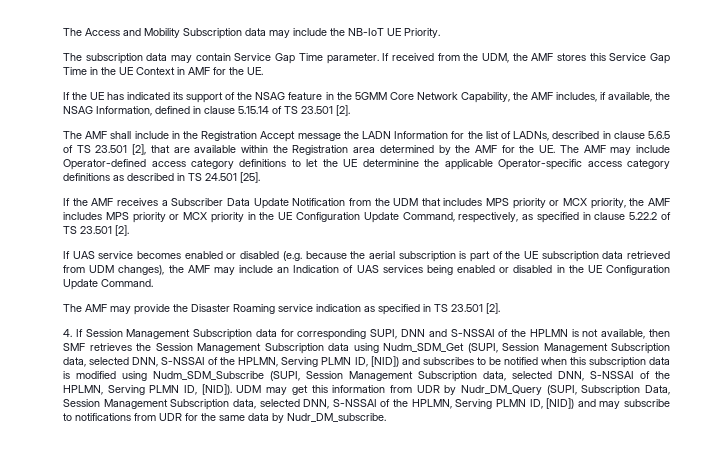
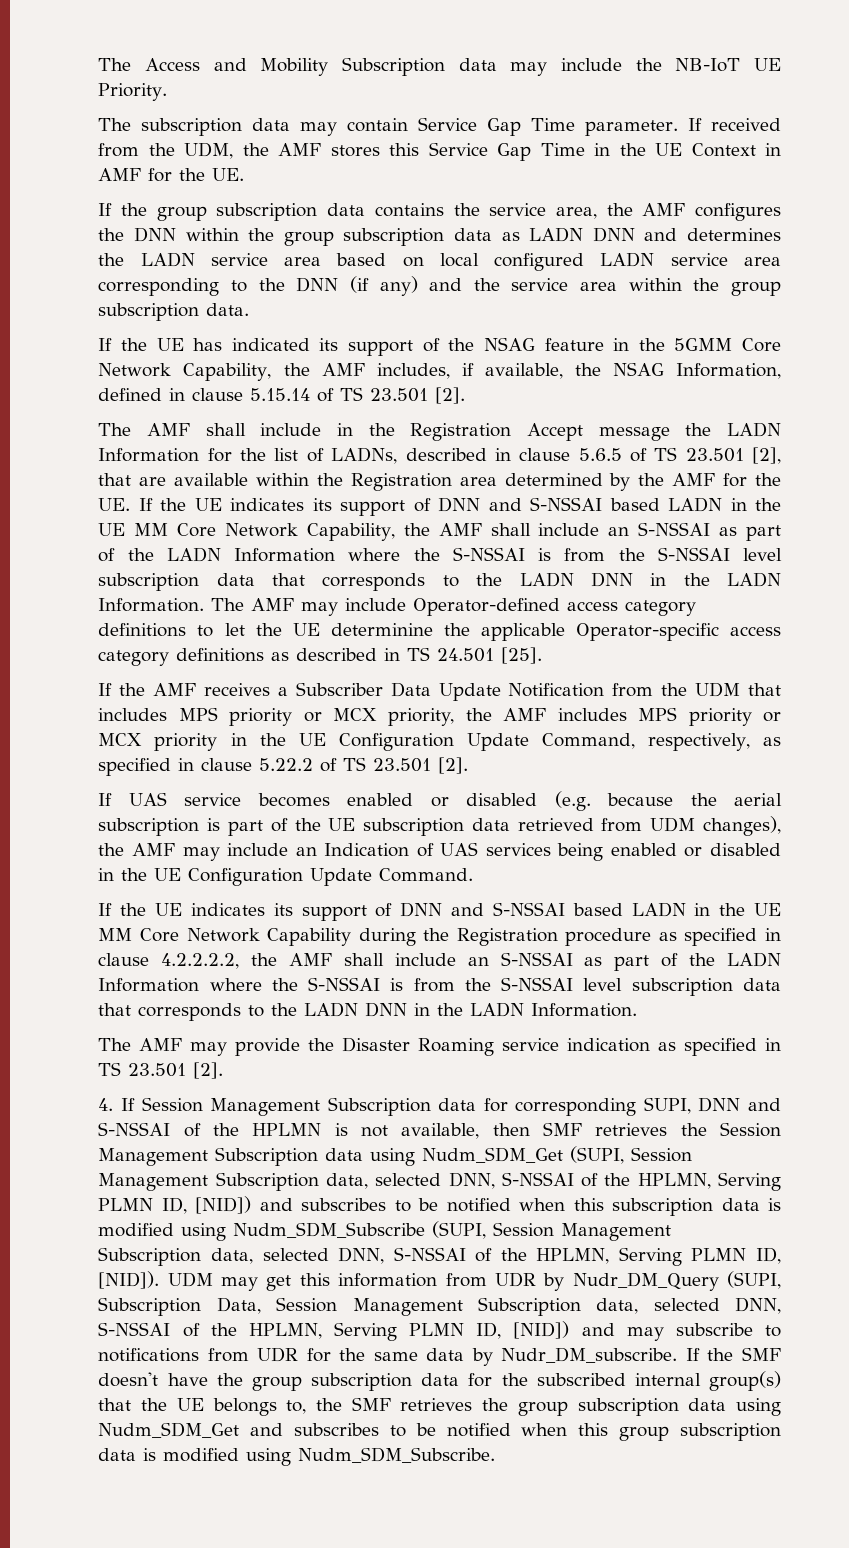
(264, 71) none -> [98,203,781,221] [98,227,781,246] [98,252,781,271] [98,276,781,296] [98,303,250,321] // If the group subscription data contains the service area, the AMF configures the DNN within the group subscription data as LADN DNN and determines the LADN service area based on local configured LADN service area corresponding to the DNN (if any) and the service area within the group subscription data.
(556, 149) none -> [138,497,781,516] [98,522,781,541] [98,547,783,562] [98,572,781,591] [98,598,205,612] If the UE indicates its support of DNN and S-NSSAI based LADN in the UE MM Core Network Capability, the AMF shall include an S-NSSAI as part of the LADN Information where the S-NSSAI is from the S-NSSAI level subscription data that corresponds to the LADN DNN in the LADN Information.
(154, 283) none -> [98,902,781,921] [98,928,782,946] [98,952,781,971] [98,977,781,996] [98,1002,638,1021] // If the UE indicates its support of DNN and S-NSSAI based LADN in the UE MM Core Network Capability during the Registration procedure as specified in clause 4.2.2.2.2, the AMF shall include an S-NSSAI as part of the LADN Information where the S-NSSAI is from the S-NSSAI level subscription data that corresponds to the LADN DNN in the LADN Information.
(387, 417) none -> [685,1347,781,1361] [98,1371,781,1391] [98,1397,781,1416] [98,1422,781,1441] [98,1447,496,1466] If the SMF doesn't have the group subscription data for the subscribed internal group(s) that the UE belongs to, the SMF retrieves the group subscription data using Nudm_SDM_Get and subscribes to be notified when this group subscription data is modified using Nudm_SDM_Subscribe.

